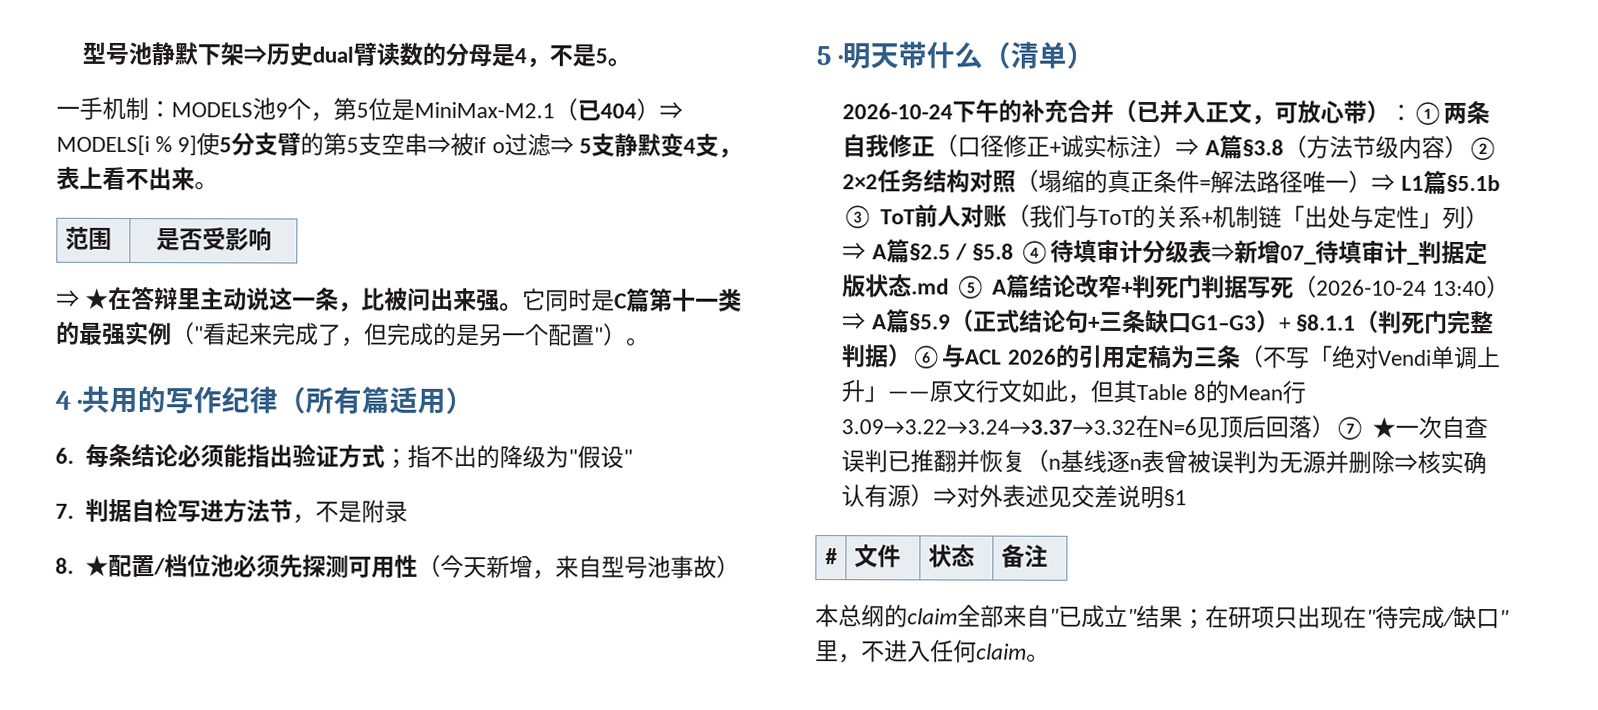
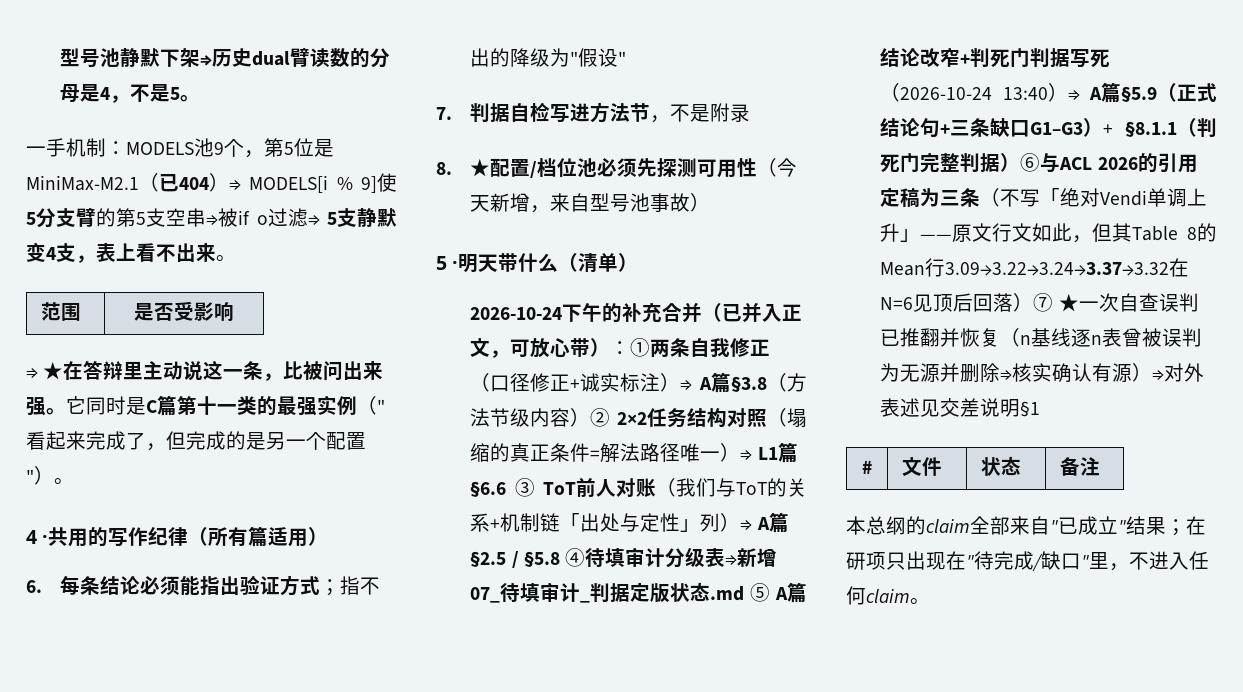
[1445,174,1500,193] §5.1b -> [470,481,507,497] §6.6

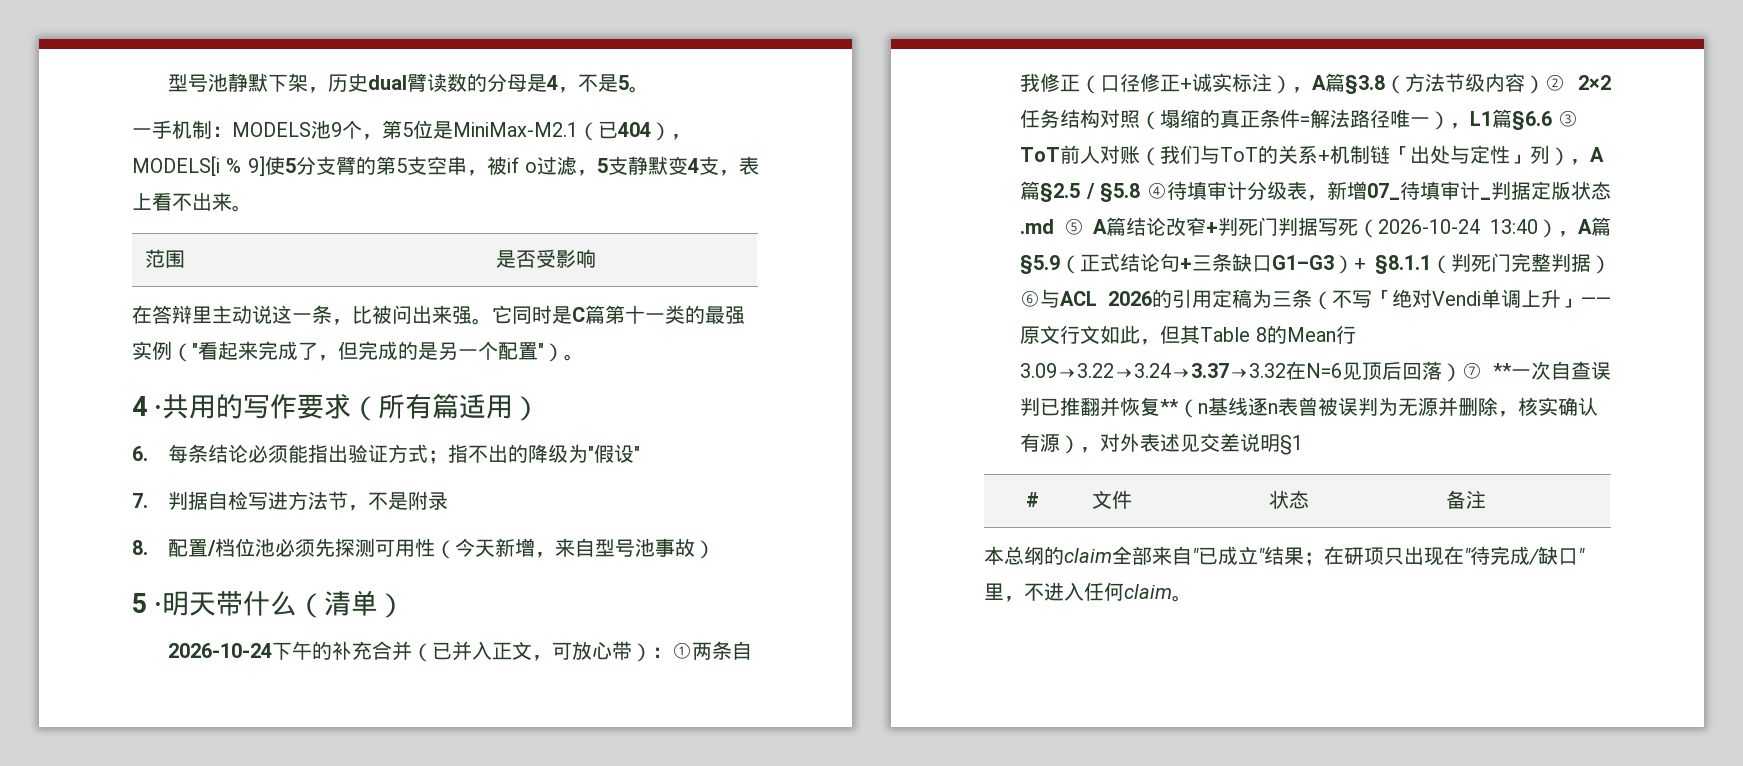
[200,55,213,66] ⇒ -> [308,87,329,93] ，
[229,180,241,190] ⇒ -> [671,134,691,140] ，
[206,215,218,225] ⇒ -> [466,170,487,176] ，
[307,215,320,225] ⇒ -> [577,170,597,176] ，
[26,362,64,380] ⇒ ★ -> (596, 258) none
[148,526,189,546] 纪律 -> [297,393,352,419] 要求
[470,159,491,177] ★ -> (148, 547) none
[680,380,693,390] ⇒ -> [1292,87,1313,93] ，
[740,450,753,460] ⇒ -> [1450,123,1471,129] ，
[740,520,753,530] ⇒ -> [1570,159,1591,165] ，
[725,555,738,565] ⇒ -> [1307,195,1327,201] ，
[1067,90,1080,100] ⇒ -> [1558,231,1578,237] ，
[1058,294,1079,312] ★ -> [1493,363,1512,378] **
(1001, 337) none -> [1160,399,1180,414] **
[1000,370,1013,380] ⇒ -> [1498,411,1519,417] ，
[1152,370,1165,380] ⇒ -> [1080,447,1101,453] ，

